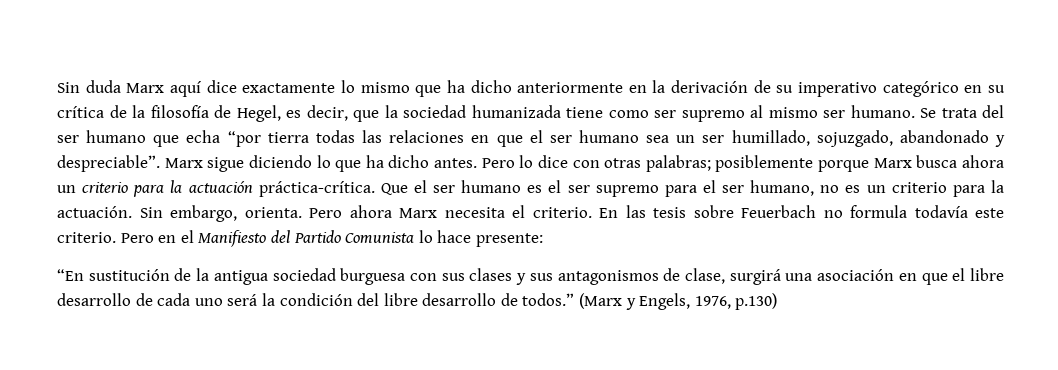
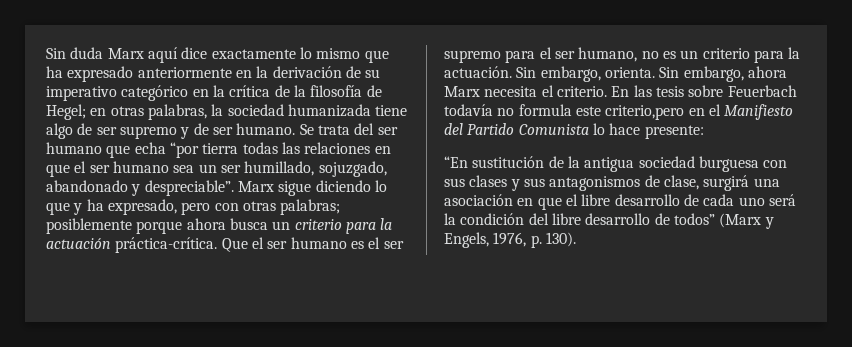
[470,80,512,93] dicho -> [67,66,134,82] expresado
[987,85,1005,93] su -> [212,85,225,97] la
[236,105,818,122] Hegel, es decir, que la sociedad humanizada tiene como ser supremo al mismo -> [46,104,408,120] [46,123,209,139] Hegel; en otras palabras, la sociedad humanizada tiene algo de ser supremo y de
[365,155,568,168] ha dicho antes. Pero lo dice -> [73,199,211,215] y ha expresado, pero
[873,155,1005,168] Marx busca ahora -> [186,218,268,230] ahora busca
[309,208,342,218] Pero -> [659,66,744,82] Sin embargo,
(816, 211) none -> [444,104,493,116] todavía
[914,205,1004,218] [57,232,154,243] todavía este criterio. Pero -> [575,105,685,120] este criterio,pero
[522,293,575,306] todos.” -> [673,213,715,225] todos”
[735,293,778,310] p.130) -> [530,232,576,248] p. 130).

